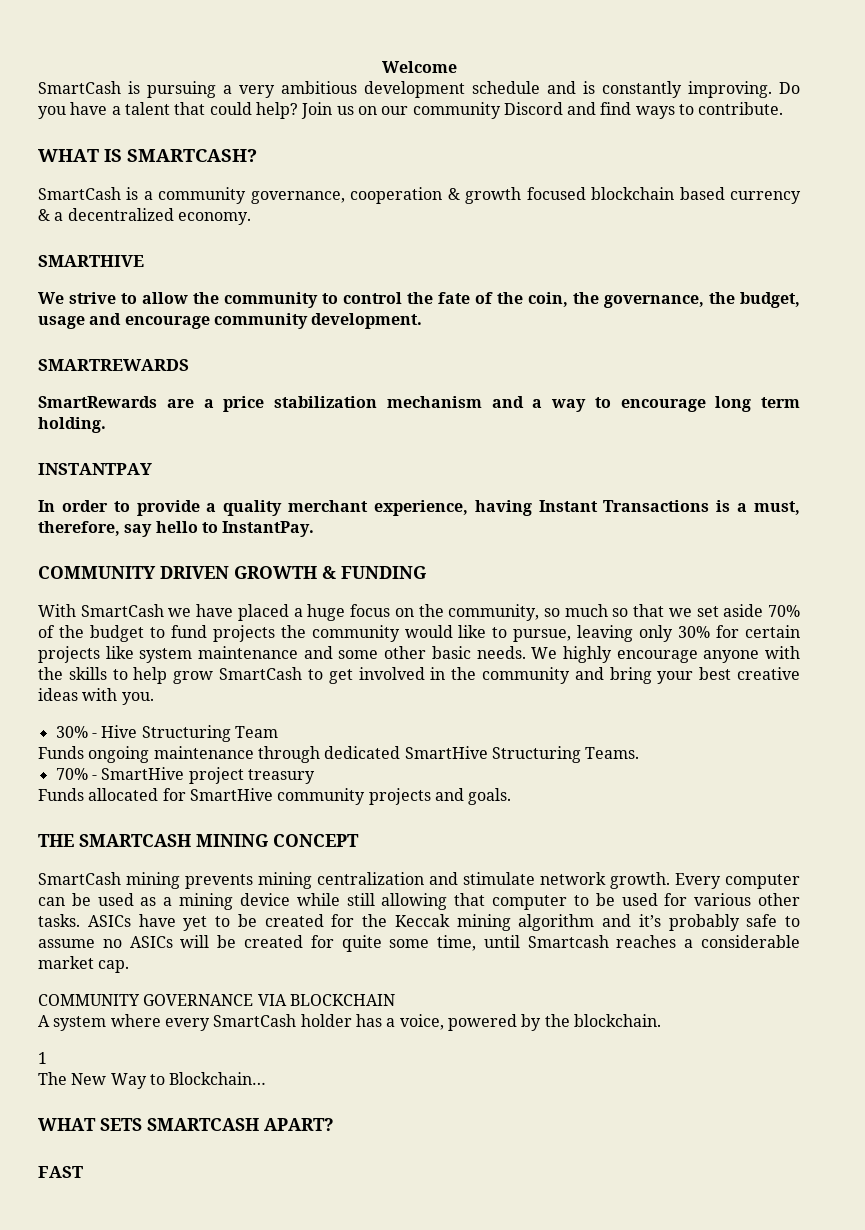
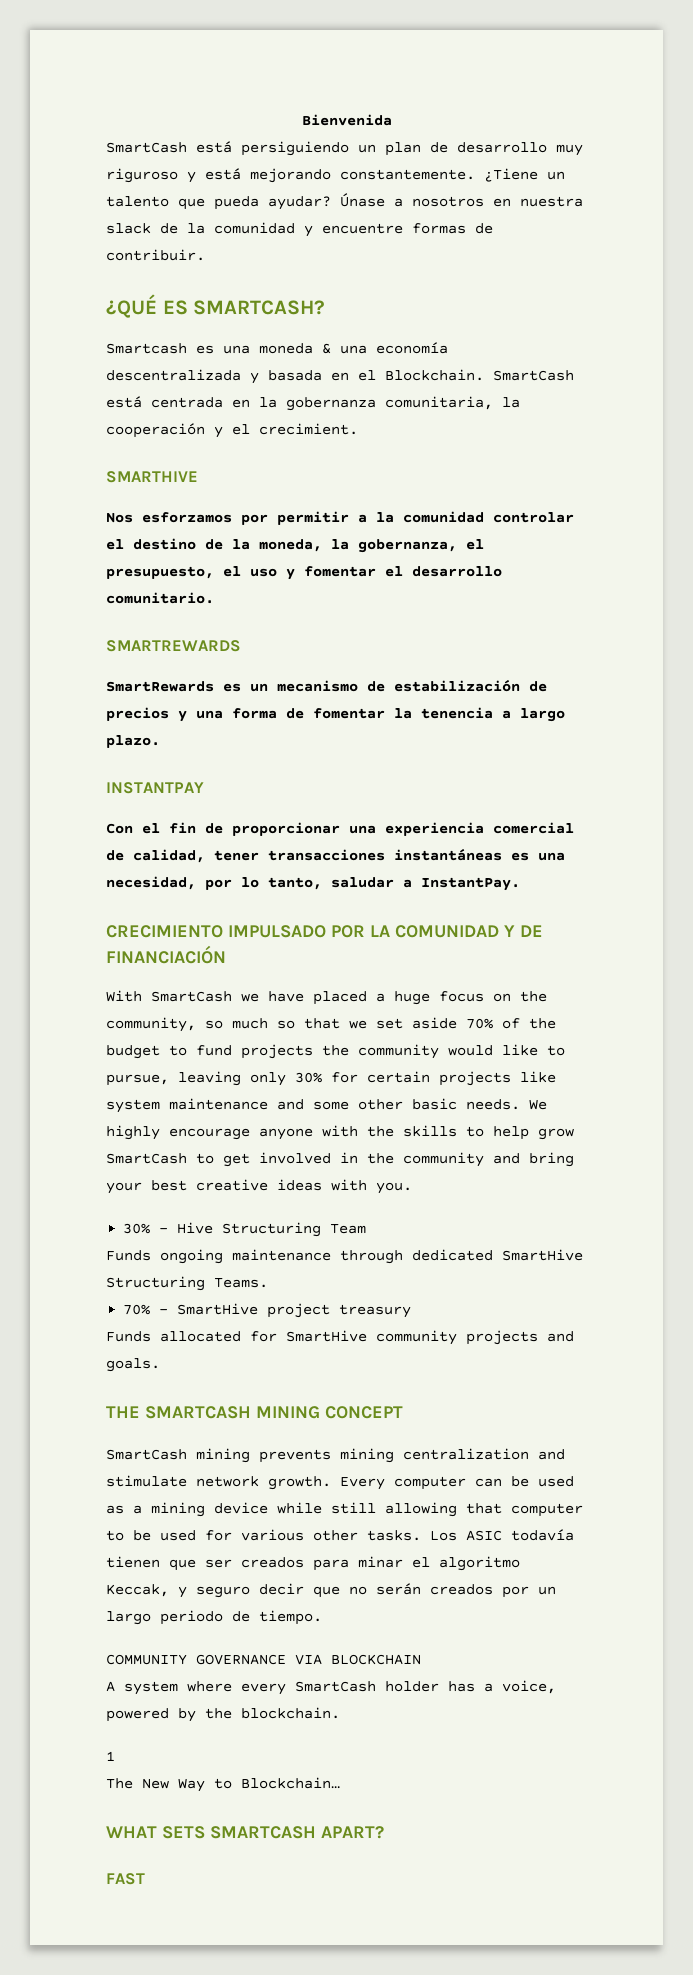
[381,61,457,73] [38,81,800,98] [38,102,784,119] [38,149,257,162] [38,187,802,204] [38,208,251,225] [38,255,144,267] [38,292,800,308] [38,313,423,329] [38,359,189,371] [38,396,800,412] [38,417,106,433] [38,463,152,475] [38,500,800,516] [38,521,315,537] [38,566,426,579] Welcome // SmartCash is pursuing a very ambitious development schedule and is constantly improving. Do you have a talent that could help? Join us on our community Discord and find ways to contribute. // WHAT IS SMARTCASH? // SmartCash is a community governance, cooperation & growth focused blockchain based currency & a decentralized economy. // SMARTHIVE // We strive to allow the community to control the fate of the coin, the governance, the budget, usage and encourage community development. // SMARTREWARDS // SmartRewards are a price stabilization mechanism and a way to encourage long term holding. // INSTANTPAY // In order to provide a quality merchant experience, having Instant Transactions is a must, therefore, say hello to InstantPay. // COMMUNITY DRIVEN GROWTH & FUNDING -> [301,114,392,126] [106,141,583,156] [106,168,565,183] [106,193,583,210] [106,222,493,237] [106,249,205,261] [106,294,326,318] [106,342,448,354] [106,369,574,384] [106,396,520,411] [106,423,358,438] [106,471,198,483] [106,511,574,525] [106,538,484,553] [106,566,502,580] [106,592,214,604] [106,640,241,652] [106,679,547,692] [106,707,565,722] [106,735,160,748] [106,782,204,794] [106,822,574,836] [106,848,565,863] [106,876,520,891] [106,925,543,938] [106,945,226,964] Bienvenida // SmartCash está persiguiendo un plan de desarrollo muy riguroso y está mejorando constantemente. ¿Tiene un talento que pueda ayudar? Únase a nosotros en nuestra slack de la comunidad y encuentre formas de contribuir. // ¿QUÉ ES SMARTCASH? // Smartcash es una moneda & una economía descentralizada y basada en el Blockchain. SmartCash está centrada en la gobernanza comunitaria, la cooperación y el crecimient. // SMARTHIVE // Nos esforzamos por permitir a la comunidad controlar el destino de la moneda, la gobernanza, el presupuesto, el uso y fomentar el desarrollo comunitario. // SMARTREWARDS // SmartRewards es un mecanismo de estabilización de precios y una forma de fomentar la tenencia a largo plazo. // INSTANTPAY // Con el fin de proporcionar una experiencia comercial de calidad, tener transacciones instantáneas es una necesidad, por lo tanto, saludar a InstantPay. // CRECIMIENTO IMPULSADO POR LA COMUNIDAD Y DE FINANCIACIÓN
[87,914,800,931] [38,935,801,952] [38,956,130,973] ASICs have yet to be created for the Keccak mining algorithm and it’s probably safe to assume no ASICs will be created for quite some time, until Smartcash reaches a considerable market cap. -> [430,1529,574,1541] [106,1556,520,1571] [106,1583,556,1598] [106,1610,322,1625] Los ASIC todavía tienen que ser creados para minar el algoritmo Keccak, y seguro decir que no serán creados por un largo periodo de tiempo.

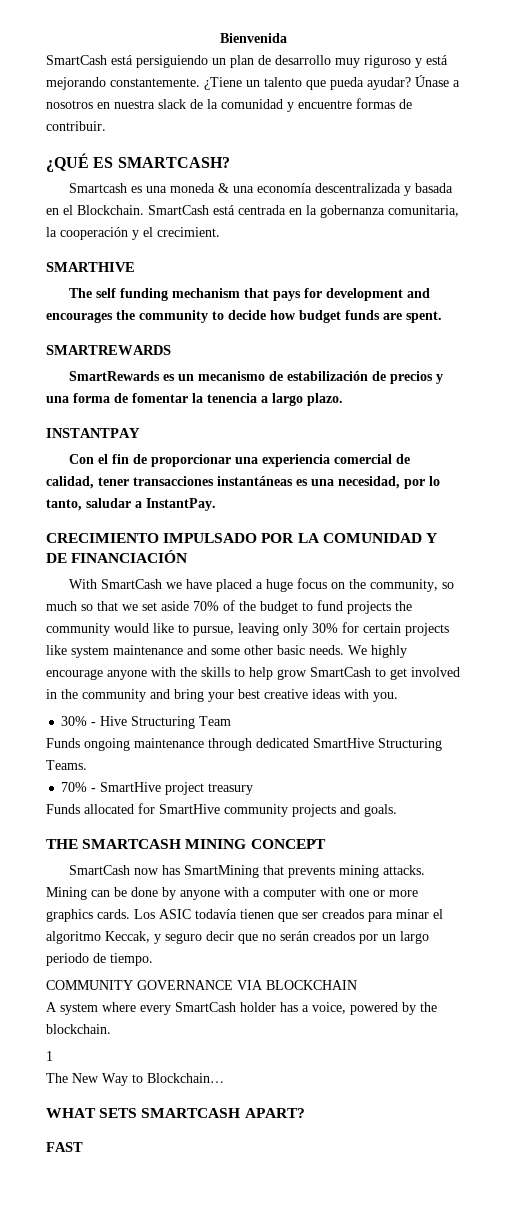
[106,511,574,525] [106,538,484,553] [106,566,502,580] [106,592,214,604] Nos esforzamos por permitir a la comunidad controlar el destino de la moneda, la gobernanza, el presupuesto, el uso y fomentar el desarrollo comunitario. -> [69,288,431,301] [46,310,442,323] The self funding mechanism that pays for development and encourages the community to decide how budget funds are spent.
[196,1448,565,1463] [106,1475,574,1490] [106,1502,583,1517] [106,1529,421,1541] mining prevents mining centralization and stimulate network growth. Every computer can be used as a mining device while still allowing that computer to be used for various other tasks. -> [134,865,426,878] [46,887,418,900] [46,909,130,922] now has SmartMining that prevents mining attacks. Mining can be done by anyone with a computer with one or more graphics cards.

